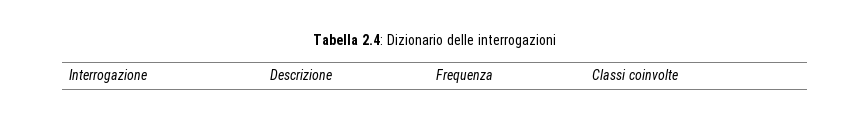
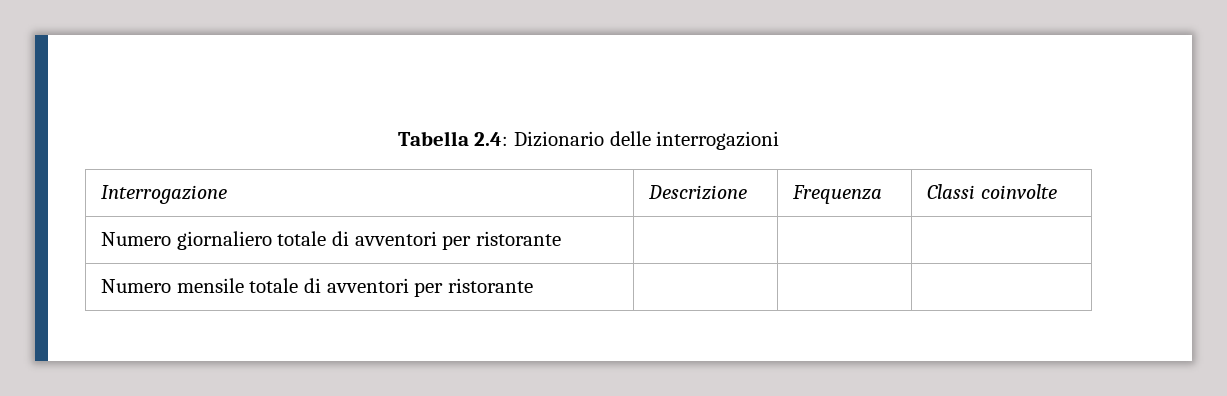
(679, 74) none -> [101,231,561,250] [101,278,533,297] // Numero giornaliero totale di avventori per ristorante | | | // Numero mensile totale di avventori per ristorante | | |

